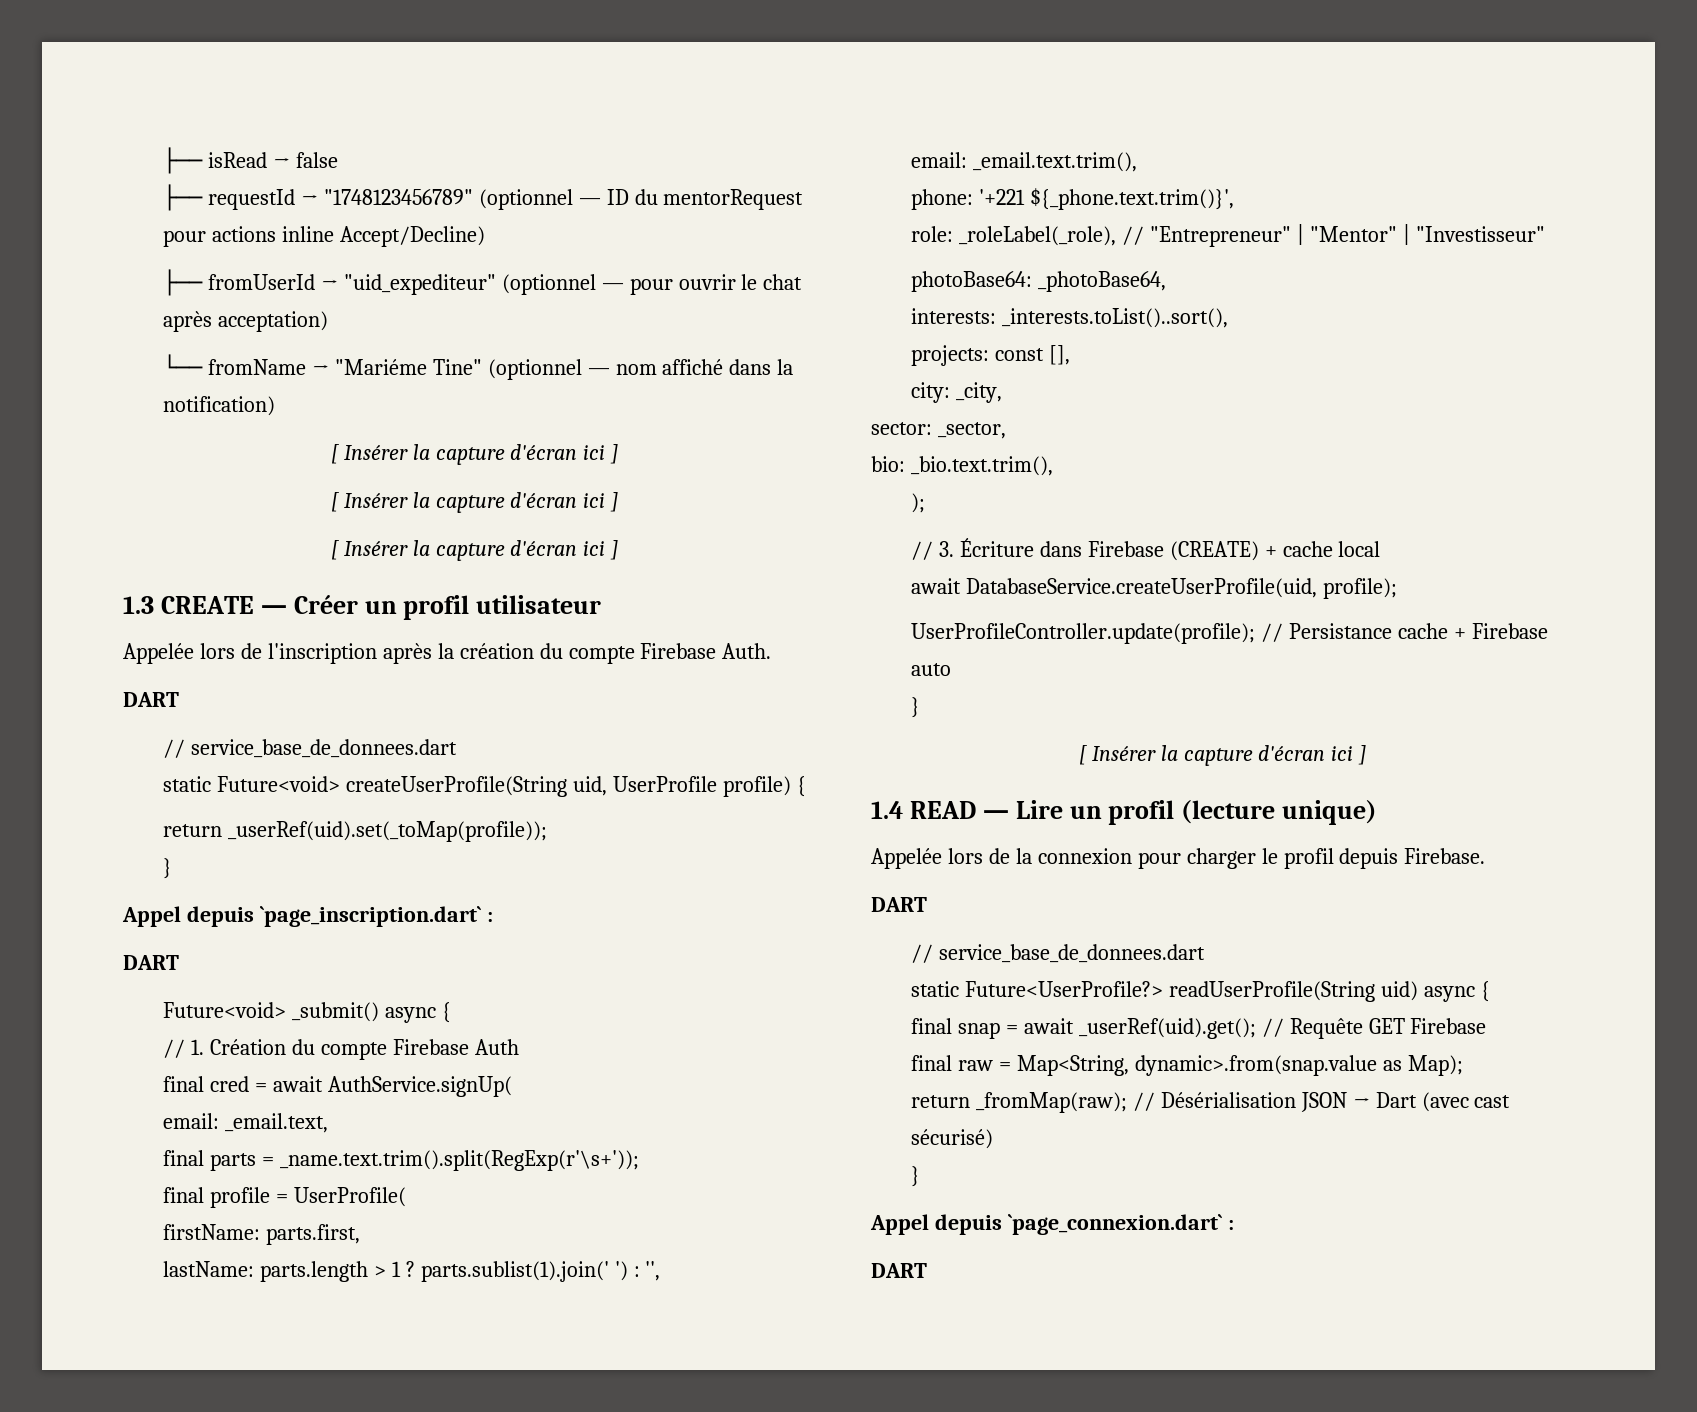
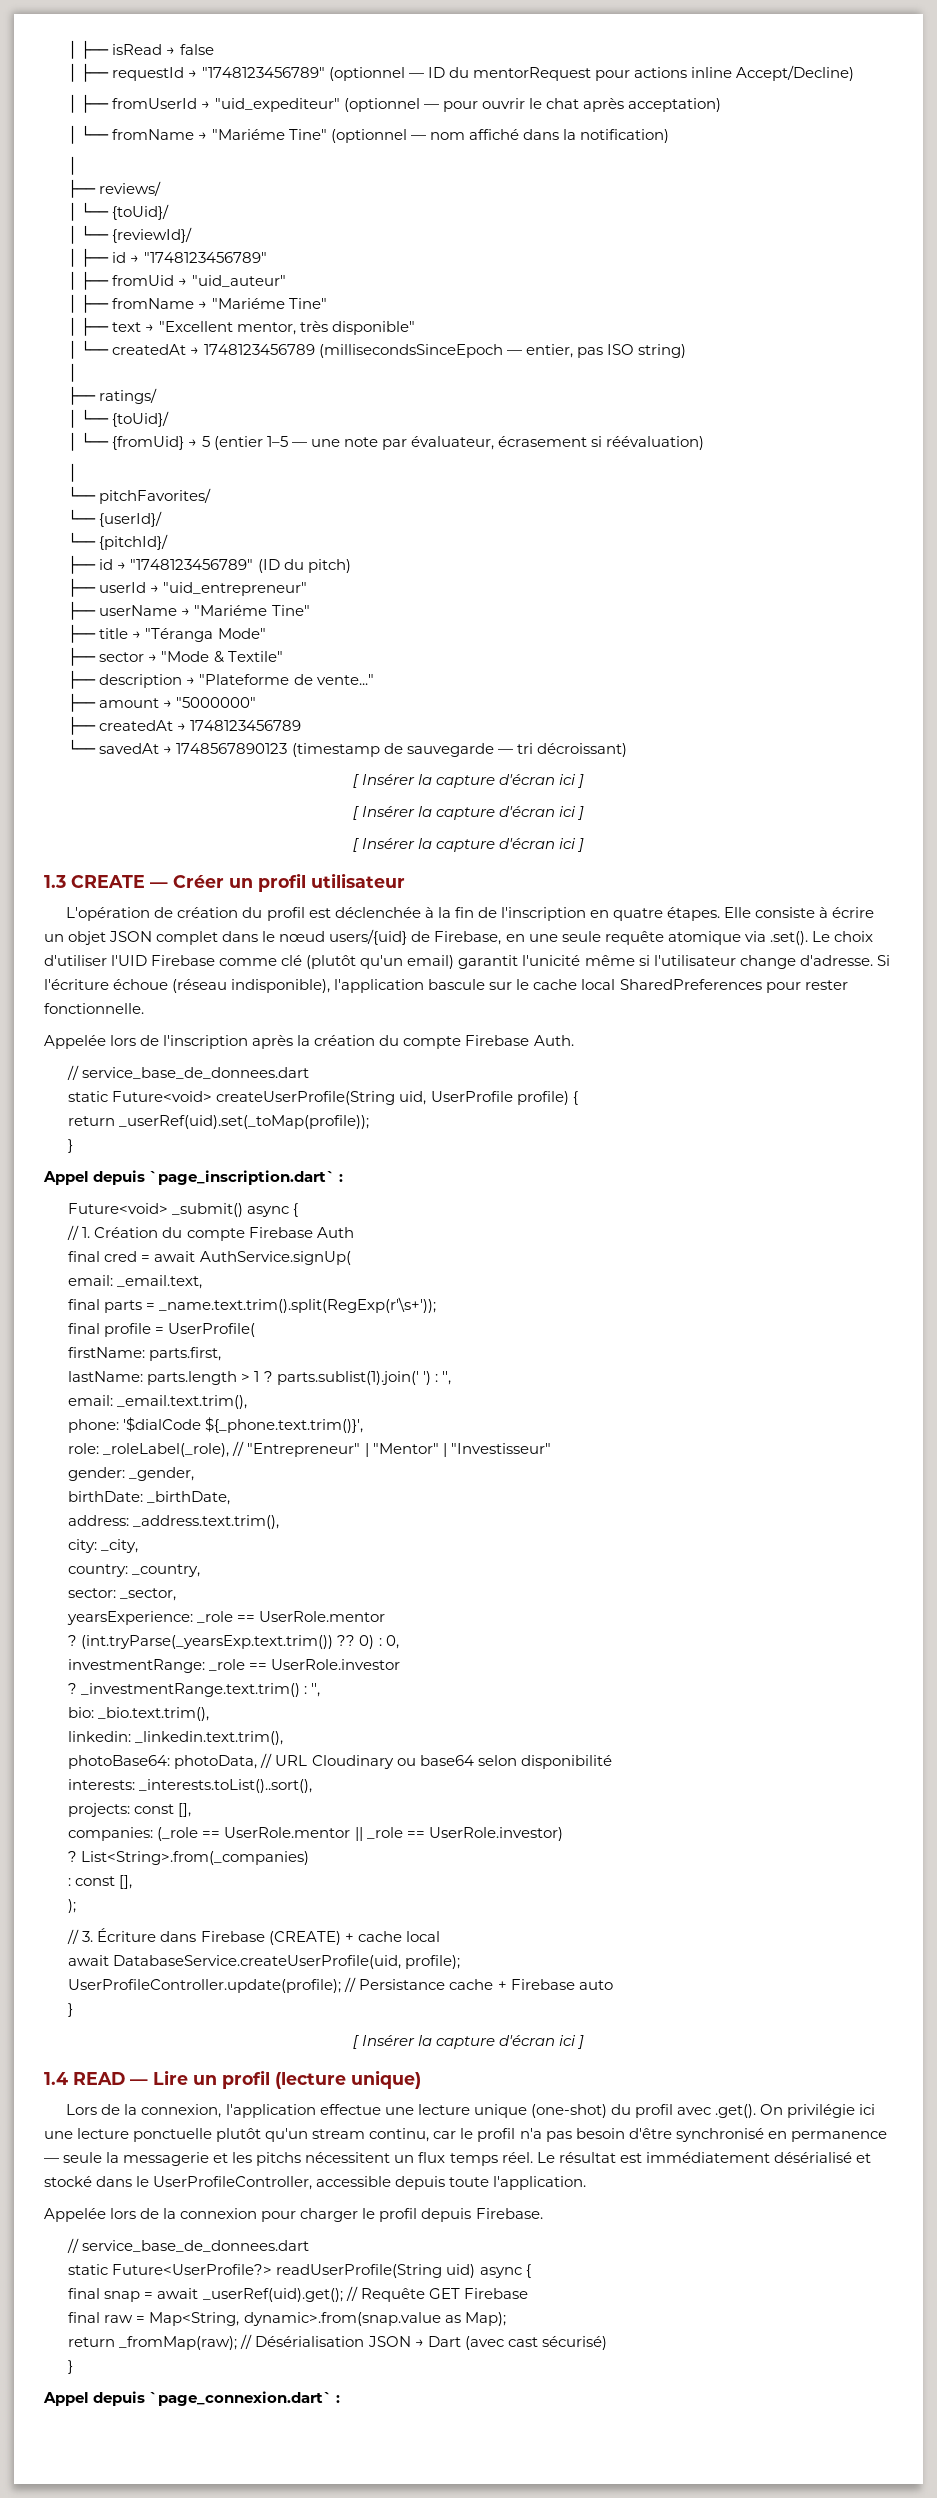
(162, 160) none -> [68,40,78,59] │
(338, 160) none -> [68,63,78,82] │
(485, 236) none -> [68,94,78,113] │
(328, 321) none -> [68,125,78,144] │
(275, 406) none -> [68,156,78,175] [68,179,162,198] [68,202,170,221] [68,225,193,244] [68,248,267,267] [68,271,286,290] [68,294,327,313] [68,317,415,336] [68,340,686,359] [68,363,78,382] [68,386,158,405] [68,409,170,428] [68,432,704,451] [68,463,78,482] [68,486,212,504] [68,509,163,527] [68,532,169,550] [68,555,351,574] [68,578,308,597] [68,601,310,620] [68,624,266,643] [68,647,283,666] [68,670,374,689] [68,693,257,712] [68,716,302,735] [68,739,627,757] // │ // ├── reviews/ // │ └── {toUid}/ // │ └── {reviewId}/ // │ ├── id → "1748123456789" // │ ├── fromUid → "uid_auteur" // │ ├── fromName → "Mariéme Tine" // │ ├── text → "Excellent mentor, très disponible" // │ └── createdAt → 1748123456789 (millisecondsSinceEpoch — entier, pas ISO string) // │ // ├── ratings/ // │ └── {toUid}/ // │ └── {fromUid} → 5 (entier 1–5 — une note par évaluateur, écrasement si réévaluation) // │ // └── pitchFavorites/ // └── {userId}/ // └── {pitchId}/ // ├── id → "1748123456789" (ID du pitch) // ├── userId → "uid_entrepreneur" // ├── userName → "Mariéme Tine" // ├── title → "Téranga Mode" // ├── sector → "Mode & Textile" // ├── description → "Plateforme de vente..." // ├── amount → "5000000" // ├── createdAt → 1748123456789 // └── savedAt → 1748567890123 (timestamp de sauvegarde — tri décroissant)
(602, 604) none -> [66,907,875,921] [44,929,873,945] [44,955,890,969] [44,979,848,993] [44,1003,144,1014] // L'opération de création du profil est déclenchée à la fin de l'inscription en quatre étapes. Elle consiste à écrire un objet JSON complet dans le nœud users/{uid} de Firebase, en une seule requête atomique via .set(). Le choix d'utiliser l'UID Firebase comme clé (plutôt qu'un email) garantit l'unicité même si l'utilisateur change d'adresse. Si l'écriture échoue (réseau indisponible), l'application bascule sur le cache local SharedPreferences pour rester fonctionnelle.
[123,692,179,707] // DART -> (574, 1040) none
[123,955,179,970] // DART -> (344, 1178) none
[978,189,1025,205] '+221 -> [123,1417,202,1432] '$dialCode
[910,271,1166,292] photoBase64: _photoBase64, -> [68,1467,195,1481] [68,1491,231,1505] [68,1515,280,1529] [68,1539,139,1553] [68,1564,201,1577] [68,1588,177,1601] [67,1611,386,1625] [68,1635,399,1649] [68,1659,401,1673] [68,1683,321,1697] [68,1707,210,1721] [68,1731,284,1745] [68,1753,612,1769] gender: _gender, // birthDate: _birthDate, // address: _address.text.trim(), // city: _city, // country: _country, // sector: _sector, // yearsExperience: _role == UserRole.mentor // ? (int.tryParse(_yearsExp.text.trim()) ?? 0) : 0, // investmentRange: _role == UserRole.investor // ? _investmentRange.text.trim() : '', // bio: _bio.text.trim(), // linkedin: _linkedin.text.trim(), // photoBase64: photoData, // URL Cloudinary ou base64 selon disponibilité
[910,382,1002,403] [871,422,1006,439] [871,456,1053,476] city: _city, // sector: _sector, // bio: _bio.text.trim(), -> [68,1827,563,1841] [68,1851,310,1865] [68,1875,133,1889] companies: (_role == UserRole.mentor || _role == UserRole.investor) // ? List<String>.from(_companies) // : const [],
(1378, 812) none -> [66,2104,876,2118] [44,2128,887,2142] [44,2152,871,2166] [44,2176,587,2190] // Lors de la connexion, l'application effectue une lecture unique (one-shot) du profil avec .get(). On privilégie ici une lecture ponctuelle plutôt qu'un stream continu, car le profil n'a pas besoin d'être synchronisé en permanence — seule la messagerie et les pitchs nécessitent un flux temps réel. Le résultat est immédiatement désérialisé et stocké dans le UserProfileController, accessible depuis toute l'application.
[871,897,927,912] // DART -> (543, 2213) none
[871,1263,927,1278] // DART -> (341, 2399) none

